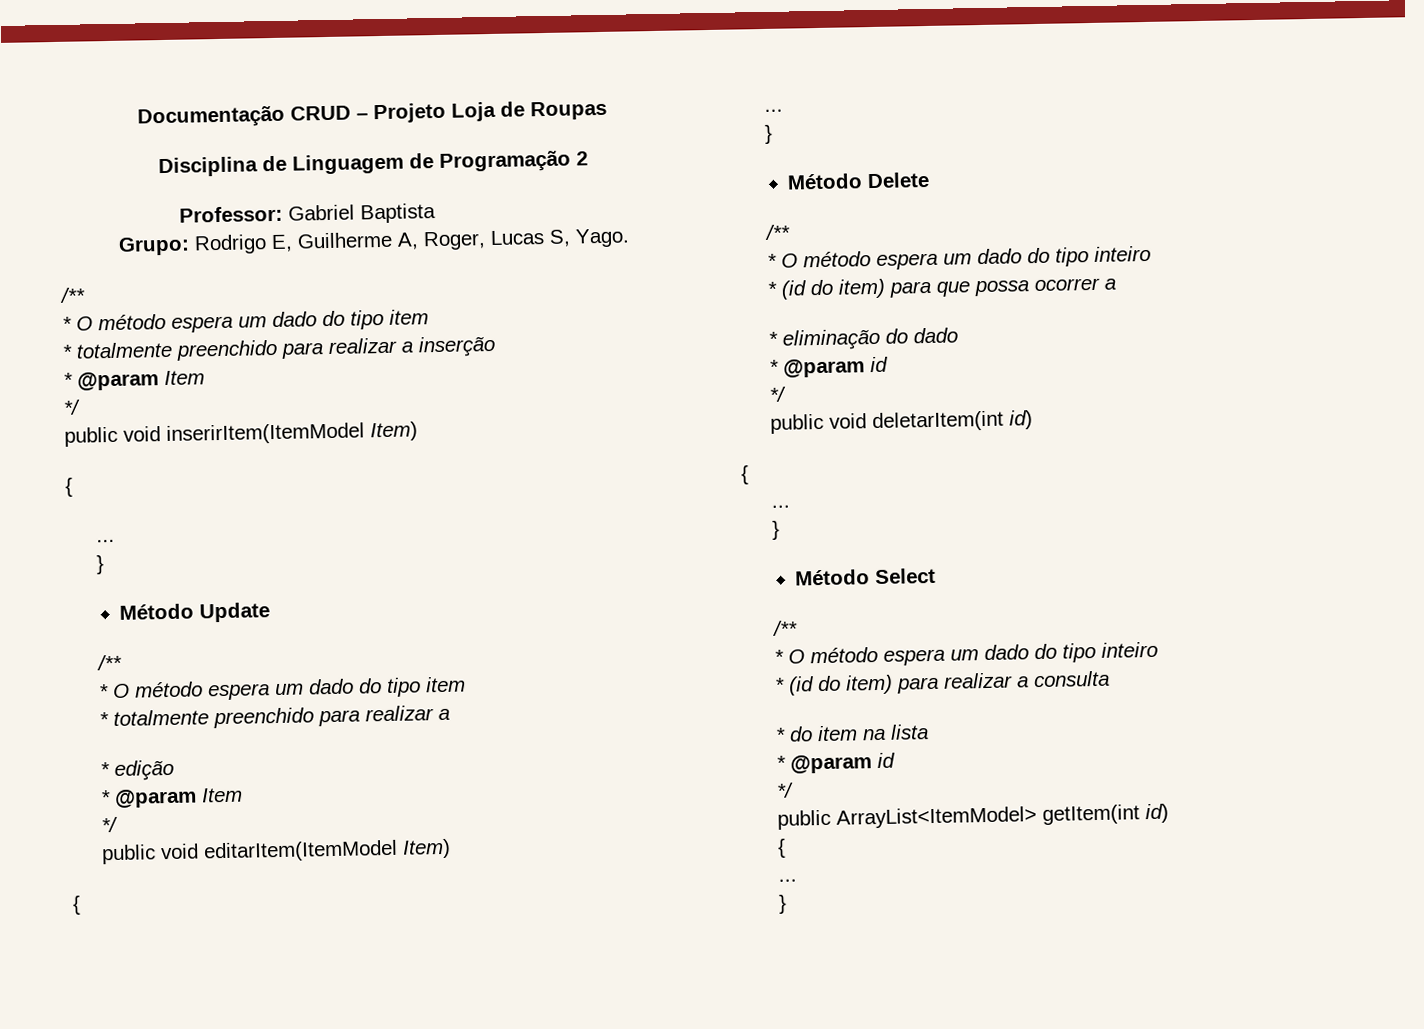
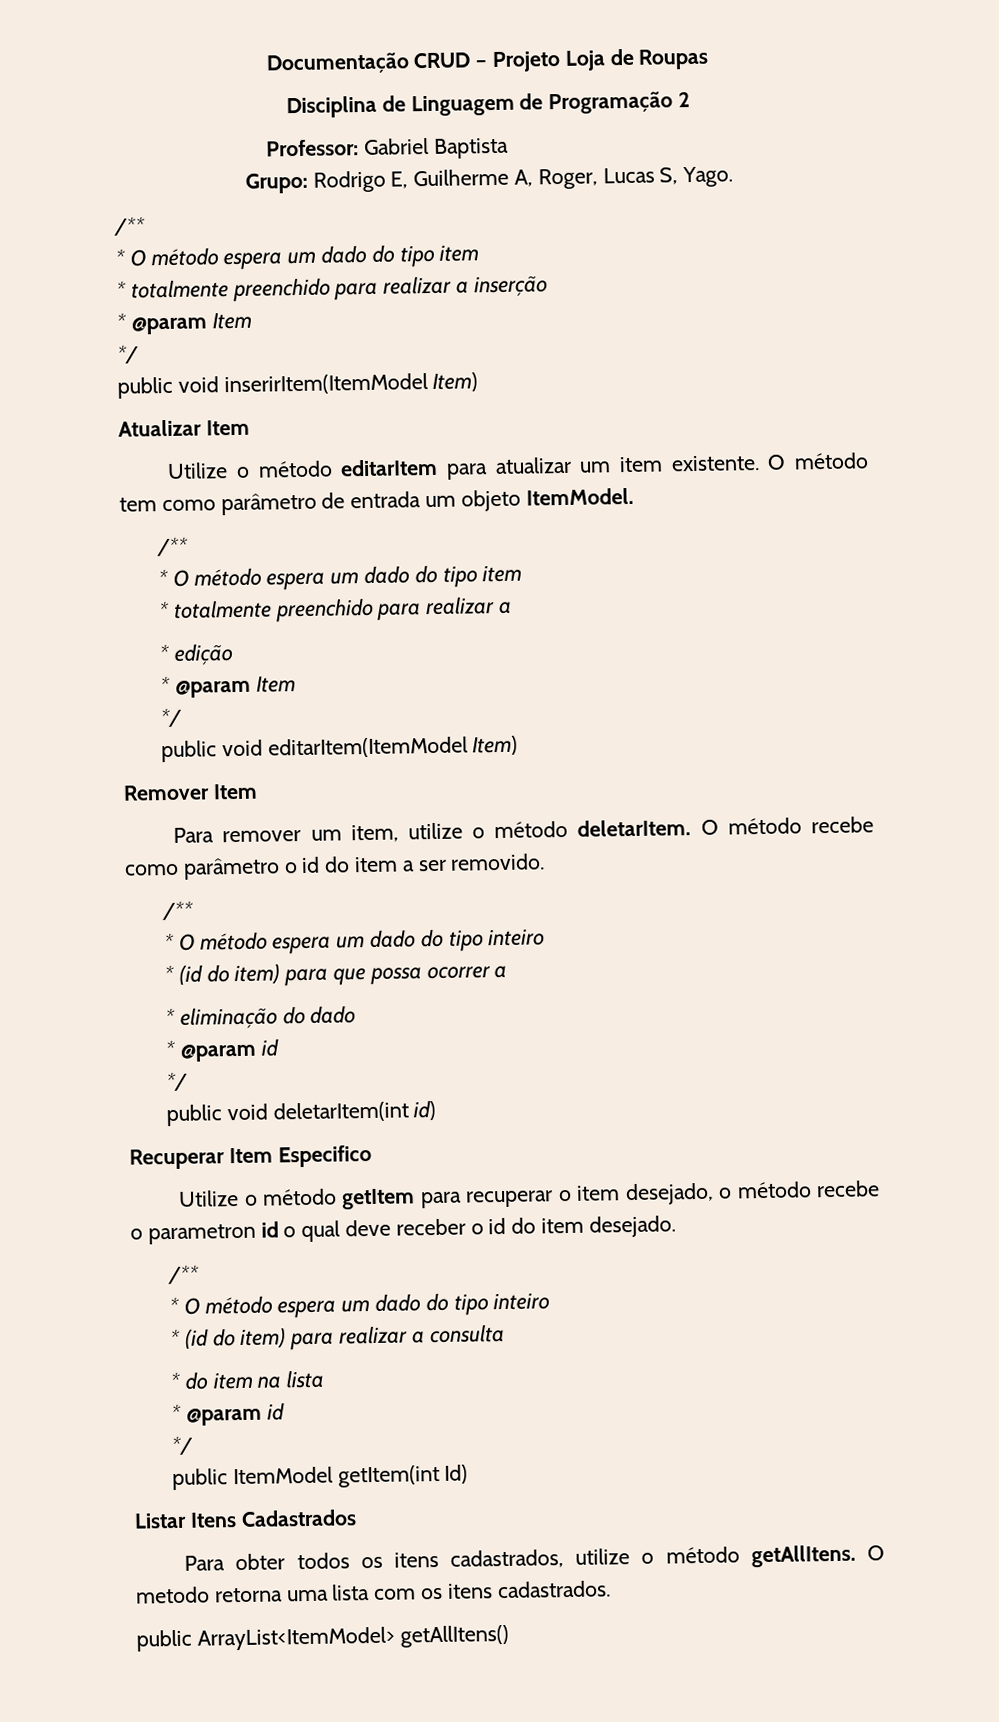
[65,477,73,497] [95,538,115,543] [95,555,104,575] [119,602,271,623] { // ... // } // Método Update -> [118,419,250,437] [167,452,870,480] [119,487,634,516] Atualizar Item // Utilize o método editarItem para atualizar um item existente. O método tem como parâmetro de entrada um objeto ItemModel.
[72,895,81,915] [763,108,783,112] [763,124,773,144] [787,171,931,190] { // ... // } // Método Delete -> [123,783,258,801] [173,816,875,843] [125,853,546,880] Remover Item // Para remover um item, utilize o método deletarItem. O método recebe como parâmetro o id do item a ser removido.
[741,465,749,485] [770,504,790,508] [771,520,780,540] [795,567,937,586] { // ... // } // Método Select -> [129,1144,372,1170] [178,1180,880,1210] [130,1215,676,1245] Recuperar Item Especifico // Utilize o método getItem para recuperar o item desejado, o método recebe o parametron id o qual deve receber o id do item desejado.
[835,803,1169,829] [776,838,786,858] [777,878,797,882] [777,894,787,914] ArrayList<ItemModel> getItem(int id) // { // ... // } -> [232,1464,469,1488] [134,1509,357,1529] [184,1544,885,1571] [135,1580,611,1604] [136,1624,509,1652] ItemModel getItem(int Id) // Listar Itens Cadastrados // Para obter todos os itens cadastrados, utilize o método getAllItens. O metodo retorna uma lista com os itens cadastrados. // public ArrayList<ItemModel> getAllItens()

